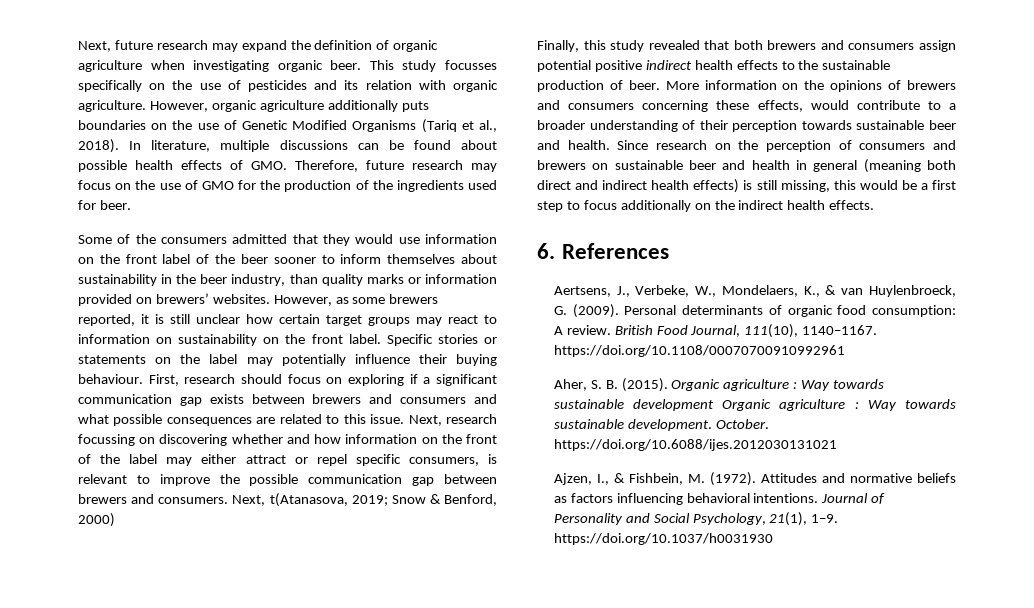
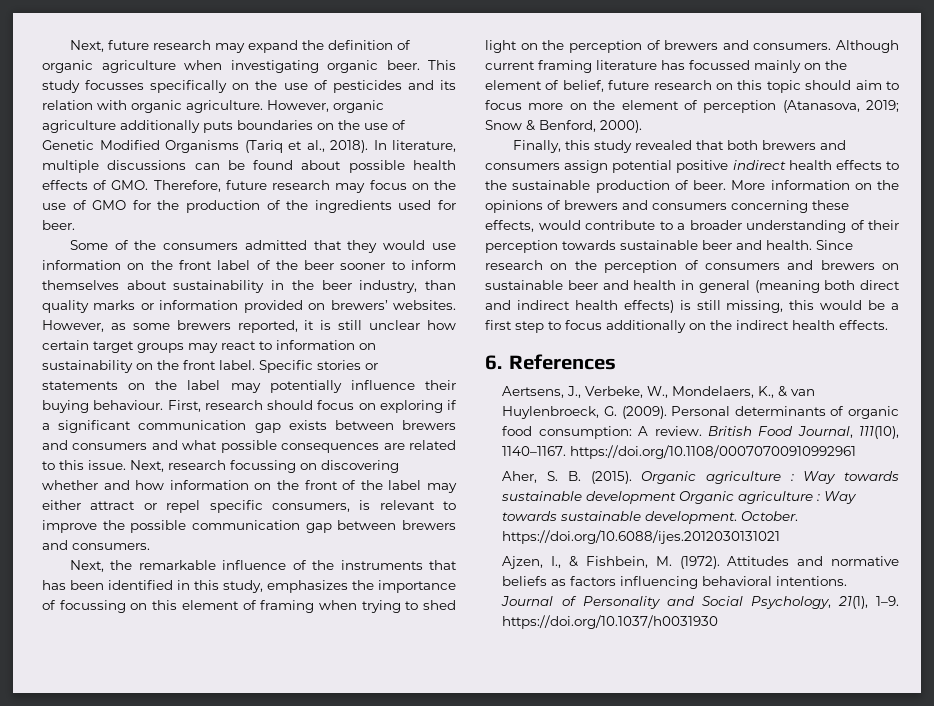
[232,493,348,507] Next, t(Atanasova, -> [69,560,458,572] [42,580,456,593] [42,600,456,613] [485,40,899,53] [485,60,847,73] [485,80,899,93] [485,100,860,113] // Next, the remarkable influence of the instruments that has been identified in this study, emphasizes the importance of focussing on this element of framing when trying to shed light on the perception of brewers and consumers. Although current framing literature has focussed mainly on the element of belief, future research on this topic should aim to focus more on the element of perception (Atanasova,
[78,513,115,527] 2000) -> [600,120,642,133] 2000).

